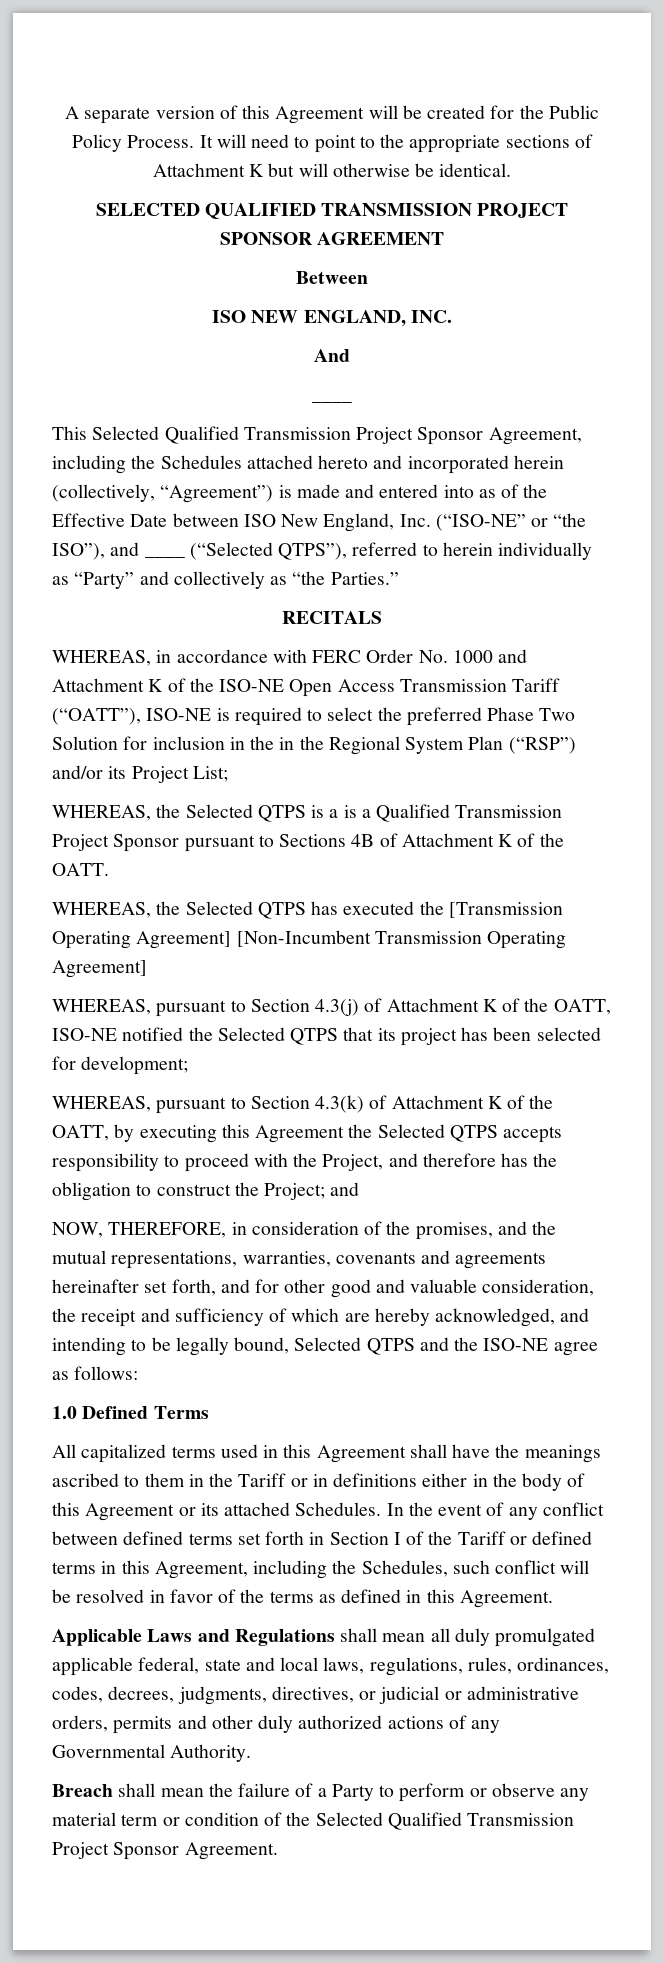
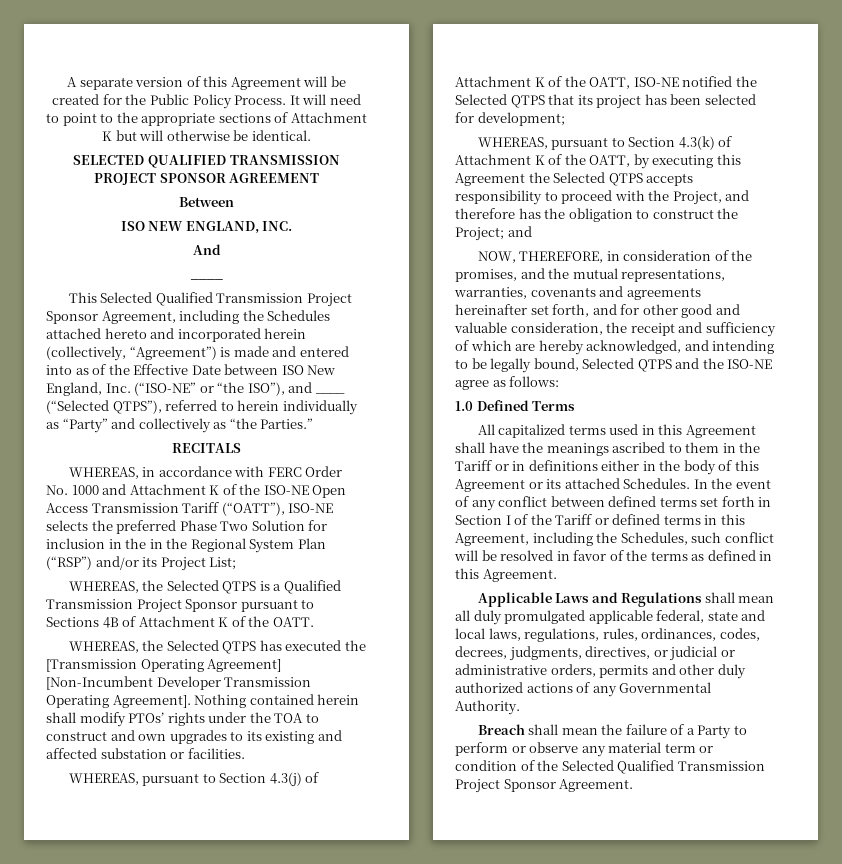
[216,707,374,726] is required to select -> [46,520,88,531] selects
[343,805,371,818] is a -> (282, 587) none
(371, 938) none -> [156,676,221,690] Developer
[52,960,147,978] Agreement] -> [112,694,360,708] [46,712,319,727] [46,730,342,744] [46,748,245,759] Agreement]. Nothing contained herein shall modify PTOs’ rights under the TOA to construct and own upgrades to its existing and affected substation or facilities.

